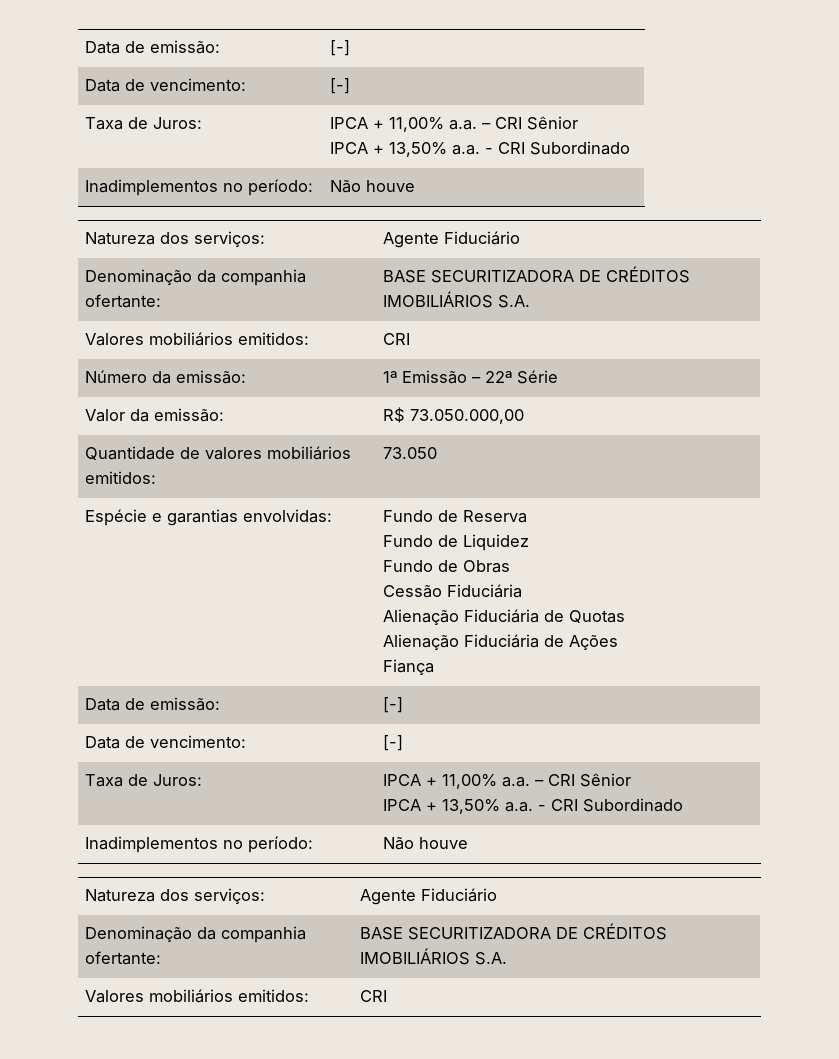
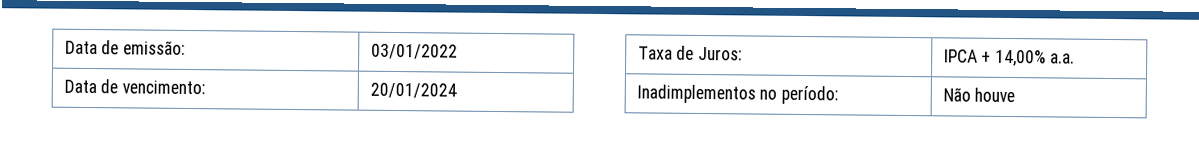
[85,40,221,54] [330,40,351,56] [85,78,247,92] [330,78,351,94] [85,117,203,130] [330,116,579,132] [330,141,631,157] [85,179,314,196] [330,179,416,193] [85,231,266,247] [383,231,521,248] [85,269,307,286] [85,294,162,308] [383,266,691,283] [383,291,531,308] [85,332,310,346] [383,333,411,345] [85,370,247,384] [383,370,559,384] [85,408,225,422] [383,407,525,424] [85,446,352,460] [85,471,157,484] [383,447,438,459] [85,509,333,526] [383,510,528,523] [383,534,530,551] [383,560,511,573] [383,584,523,598] [383,609,626,625] [383,634,619,650] [383,659,435,675] [85,697,221,711] [383,697,404,713] [85,735,247,749] [383,735,404,751] [85,774,203,787] [383,773,632,789] [383,798,684,814] [85,836,314,853] [383,836,469,850] [85,888,266,904] [360,888,498,905] [85,926,307,943] [85,951,162,965] [360,923,668,940] [360,948,508,965] [85,989,310,1003] [360,990,388,1002] Data de emissão: | [-] // Data de vencimento: | [-] // Taxa de Juros: | IPCA + 11,00% a.a. – CRI Sênior // IPCA + 13,50% a.a. - CRI Subordinado // Inadimplementos no período: | Não houve // Natureza dos serviços: | Agente Fiduciário // Denominação da companhia ofertante: | BASE SECURITIZADORA DE CRÉDITOS IMOBILIÁRIOS S.A. // Valores mobiliários emitidos: | CRI // Número da emissão: | 1ª Emissão – 22ª Série // Valor da emissão: | R$ 73.050.000,00 // Quantidade de valores mobiliários emitidos: | 73.050 // Espécie e garantias envolvidas: | Fundo de Reserva // Fundo de Liquidez // Fundo de Obras // Cessão Fiduciária // Alienação Fiduciária de Quotas // Alienação Fiduciária de Ações // Fiança // Data de emissão: | [-] // Data de vencimento: | [-] // Taxa de Juros: | IPCA + 11,00% a.a. – CRI Sênior // IPCA + 13,50% a.a. - CRI Subordinado // Inadimplementos no período: | Não houve // Natureza dos serviços: | Agente Fiduciário // Denominação da companhia ofertante: | BASE SECURITIZADORA DE CRÉDITOS IMOBILIÁRIOS S.A. // Valores mobiliários emitidos: | CRI -> [64,40,185,55] [370,43,458,60] [63,79,205,95] [369,82,457,99] [637,45,742,61] [943,49,1075,67] [636,84,838,105] [942,87,1016,103] Data de emissão: | 03/01/2022 // Data de vencimento: | 20/01/2024 // Taxa de Juros: | IPCA + 14,00% a.a. // Inadimplementos no período: | Não houve

